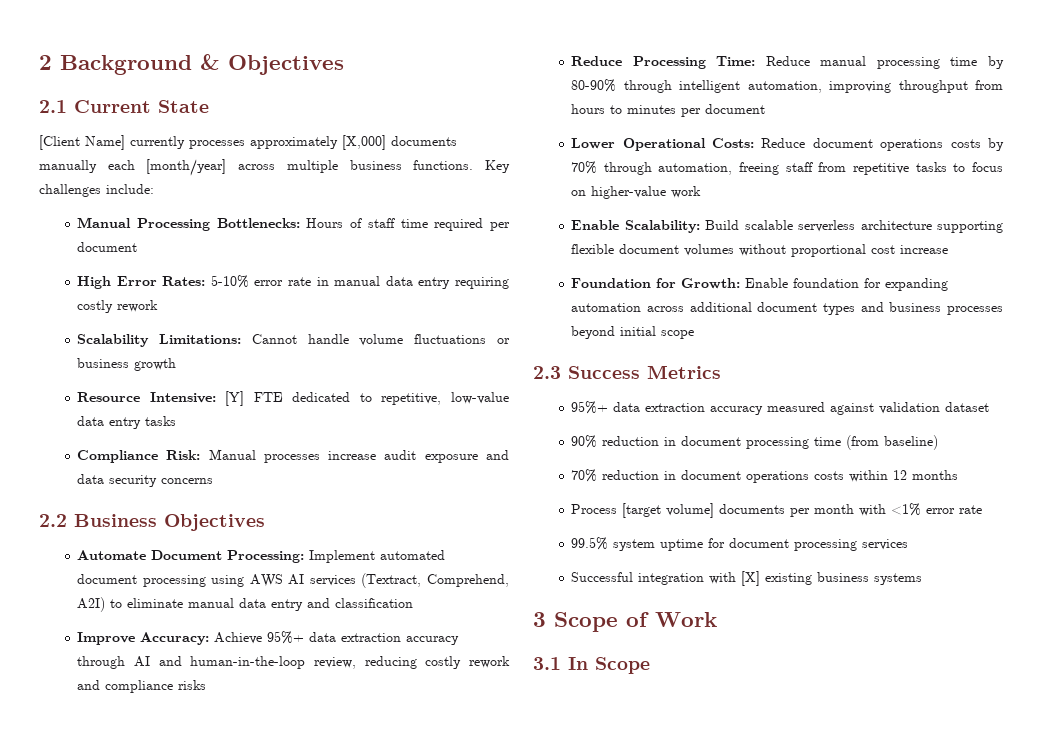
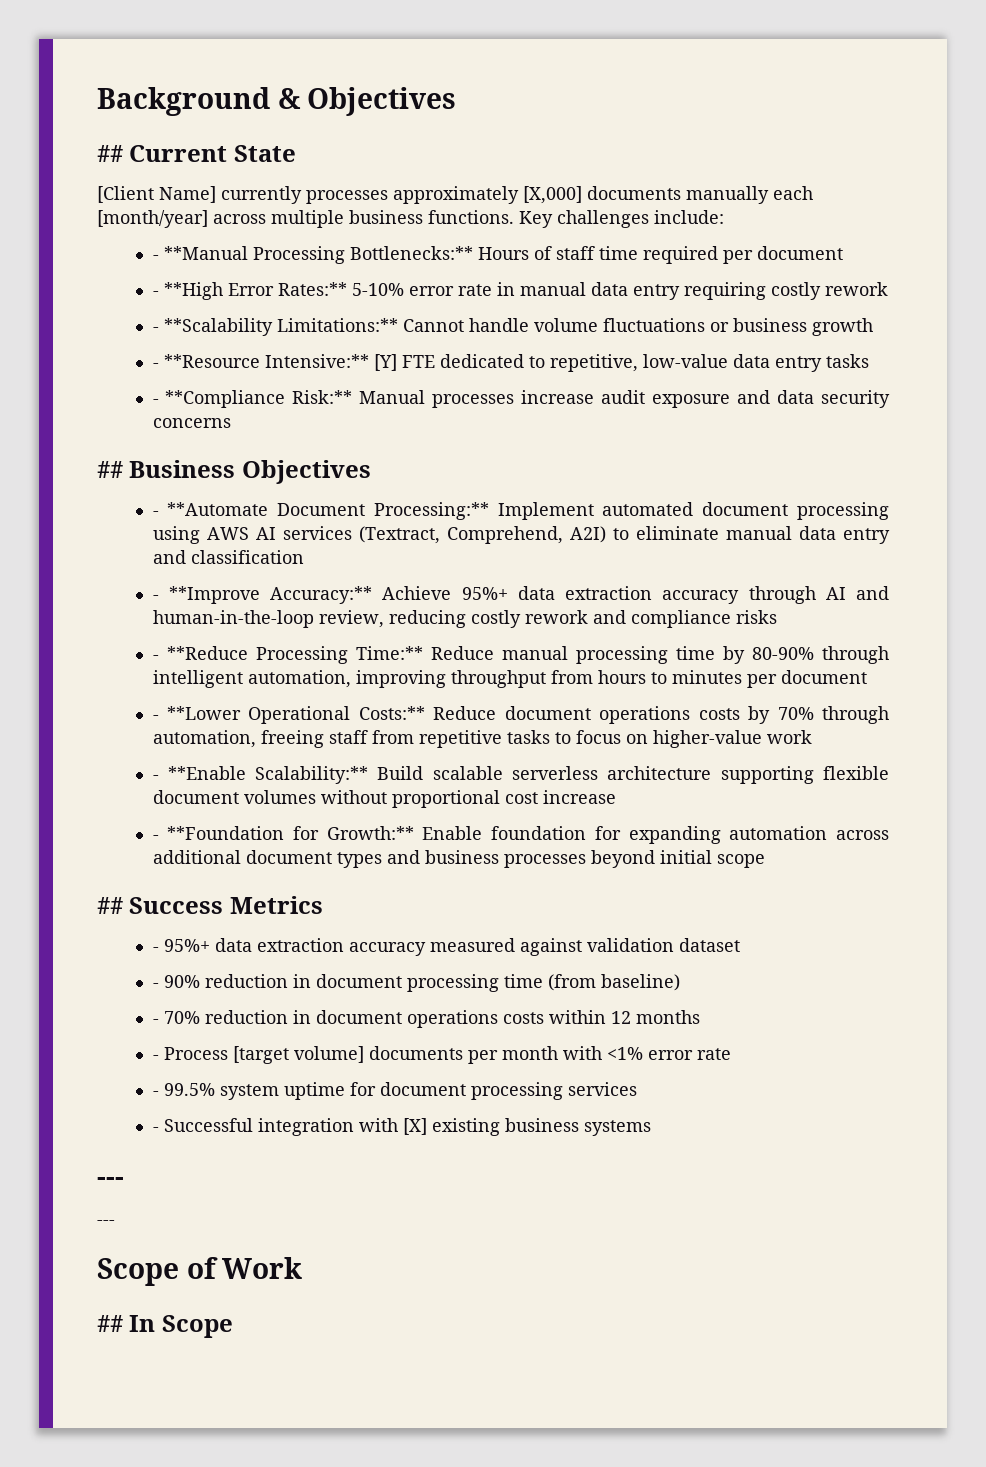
[39,55,52,70] 2 -> (97, 101) none
[39,100,67,113] 2.1 -> [97,145,123,162] ##
[77,217,300,231] Manual Processing Bottlenecks: -> [152,246,473,264] - **Manual Processing Bottlenecks:**
[77,276,206,289] High Error Rates: -> [152,282,347,300] - **High Error Rates:**
[77,334,241,347] Scalability Limitations: -> [152,318,398,336] - **Scalability Limitations:**
[77,392,216,403] Resource Intensive: -> [152,354,369,368] - **Resource Intensive:**
[77,450,201,463] Compliance Risk: -> [152,390,353,408] - **Compliance Risk:**
[39,514,67,527] 2.2 -> [97,461,123,478] ##
[77,550,305,563] Automate Document Processing: -> [152,502,489,520] - **Automate Document Processing:**
[77,632,210,645] Improve Accuracy: -> [152,586,373,604] - **Improve Accuracy:**
[571,56,756,69] Reduce Processing Time: -> [152,646,423,664] - **Reduce Processing Time:**
[571,138,754,151] Lower Operational Costs: -> [152,706,425,724] - **Lower Operational Costs:**
[571,220,700,233] Enable Scalability: -> [152,766,369,784] - **Enable Scalability:**
[571,278,741,289] Foundation for Growth: -> [152,826,414,840] - **Foundation for Growth:**
[533,366,561,379] 2.3 -> [97,897,123,914] ##
(721, 372) none -> [152,947,159,952] -
(990, 407) none -> [152,983,159,988] -
(939, 442) none -> [152,1019,159,1024] -
(959, 475) none -> [152,1055,159,1060] -
(983, 509) none -> [152,1091,159,1096] -
(909, 544) none -> [152,1127,159,1132] -
[533,612,546,627] 3 -> [97,1177,124,1186] [97,1220,115,1225] --- // --- //
[533,657,561,670] 3.1 -> [97,1315,123,1332] ##

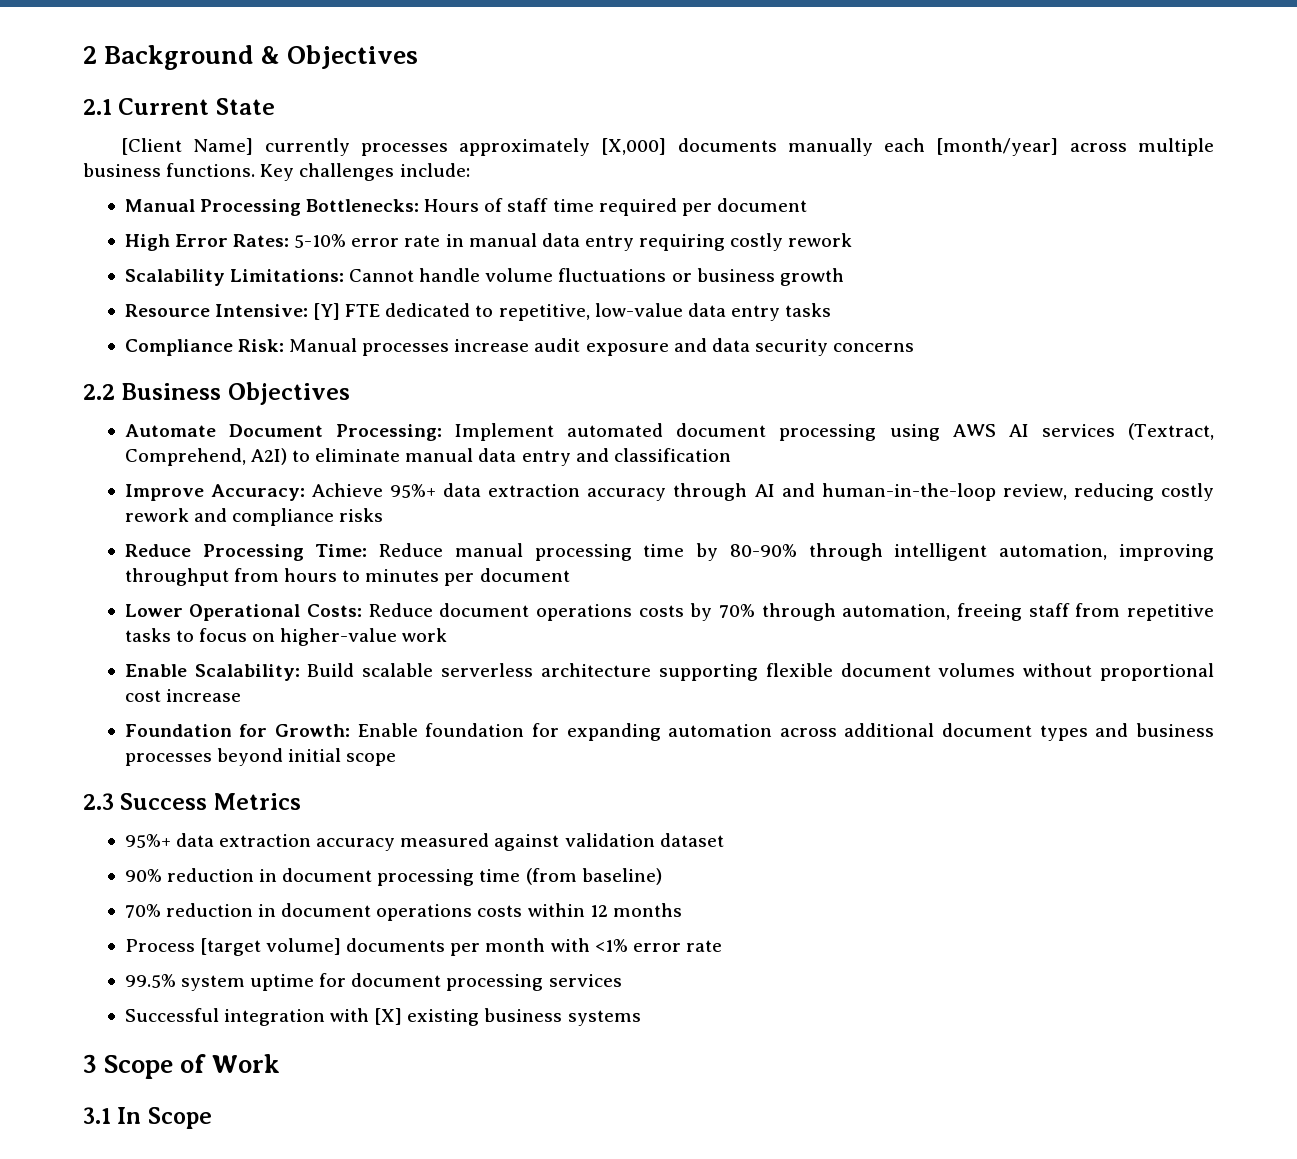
(97, 101) none -> [83,46,97,64] 2
[97,145,123,162] ## -> [83,99,112,115] 2.1
[152,246,473,264] - **Manual Processing Bottlenecks:** -> [124,199,420,216] Manual Processing Bottlenecks:
[152,282,347,300] - **High Error Rates:** -> [124,234,290,251] High Error Rates:
[152,318,398,336] - **Scalability Limitations:** -> [124,269,344,286] Scalability Limitations:
[152,354,369,368] - **Resource Intensive:** -> [124,304,308,317] Resource Intensive:
[152,390,353,408] - **Compliance Risk:** -> [124,339,284,356] Compliance Risk:
[97,461,123,478] ## -> [83,384,115,400] 2.2
[152,502,489,520] - **Automate Document Processing:** -> [124,424,443,441] Automate Document Processing:
[152,586,373,604] - **Improve Accuracy:** -> [124,484,305,501] Improve Accuracy:
[152,646,423,664] - **Reduce Processing Time:** -> [124,544,368,561] Reduce Processing Time:
[152,706,425,724] - **Lower Operational Costs:** -> [124,604,363,621] Lower Operational Costs:
[152,766,369,784] - **Enable Scalability:** -> [124,664,300,681] Enable Scalability:
[152,826,414,840] - **Foundation for Growth:** -> [124,724,351,737] Foundation for Growth:
[97,897,123,914] ## -> [83,793,114,810] 2.3
[152,947,159,952] - -> (301, 801) none
[152,983,159,988] - -> (724, 840) none
[152,1019,159,1024] - -> (662, 876) none
[152,1055,159,1060] - -> (682, 910) none
[152,1091,159,1096] - -> (722, 946) none
[152,1127,159,1132] - -> (622, 980) none
[97,1177,124,1186] [97,1220,115,1225] --- // --- // -> [83,1054,97,1073] 3
[97,1315,123,1332] ## -> [83,1107,111,1124] 3.1

